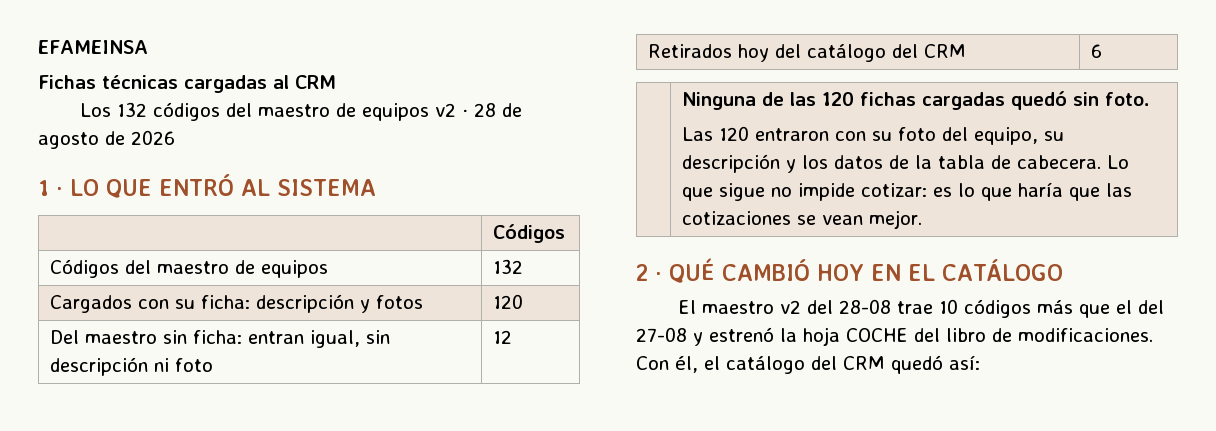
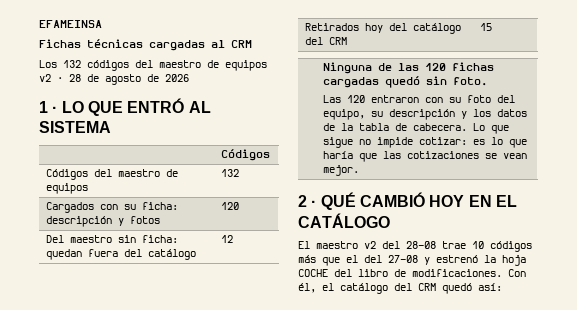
[248,330,391,348] [50,357,214,376] entran igual, sin descripción ni foto -> [45,249,196,260] quedan fuera del catálogo
[1091,44,1103,58] 6 -> [479,23,492,31] 15

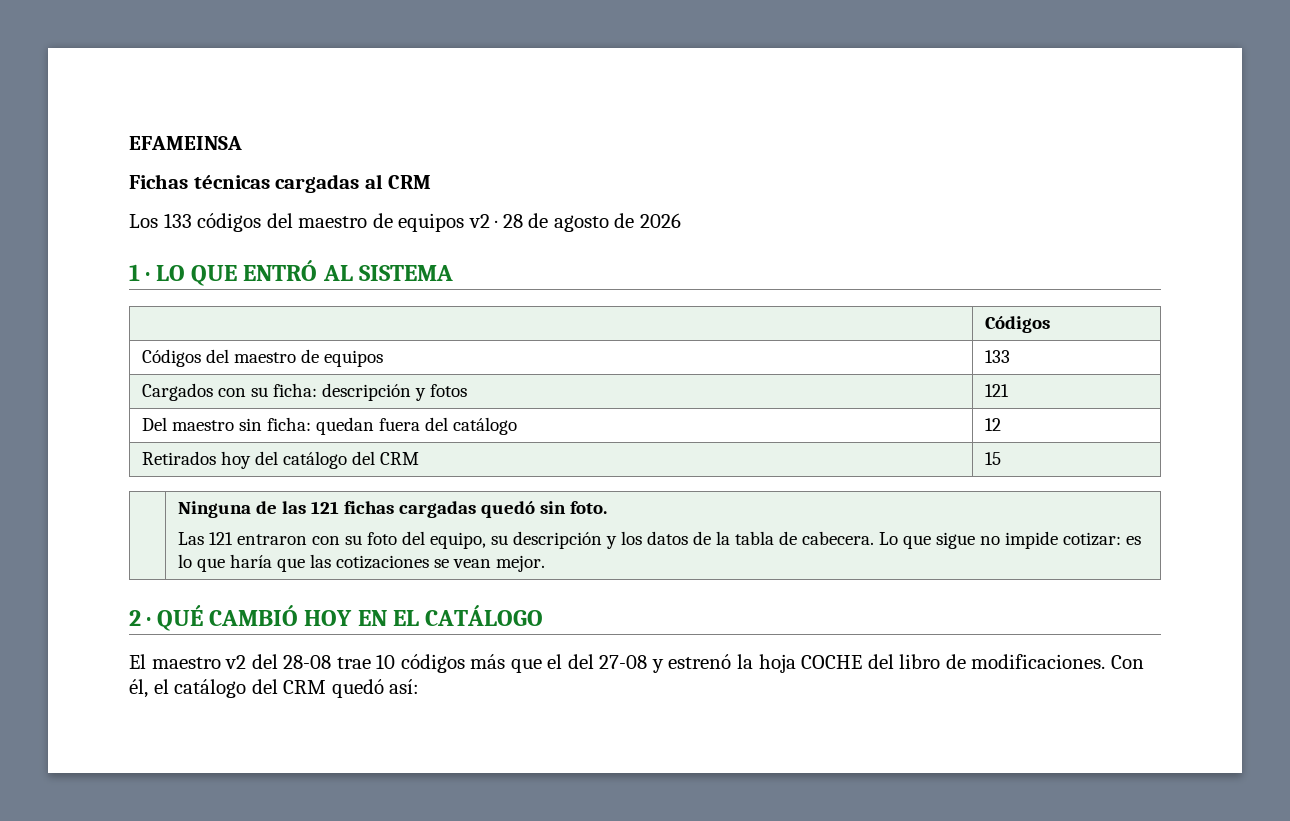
[63,60,81,68] 132 -> [163,213,192,228] 133
[220,169,239,177] 132 -> [984,350,1010,363] 133
[220,202,239,210] 120 -> [984,384,1009,397] 121
[424,63,446,71] 120 -> [310,501,339,514] 121
[346,95,365,103] 120 -> [208,532,233,545] 121

